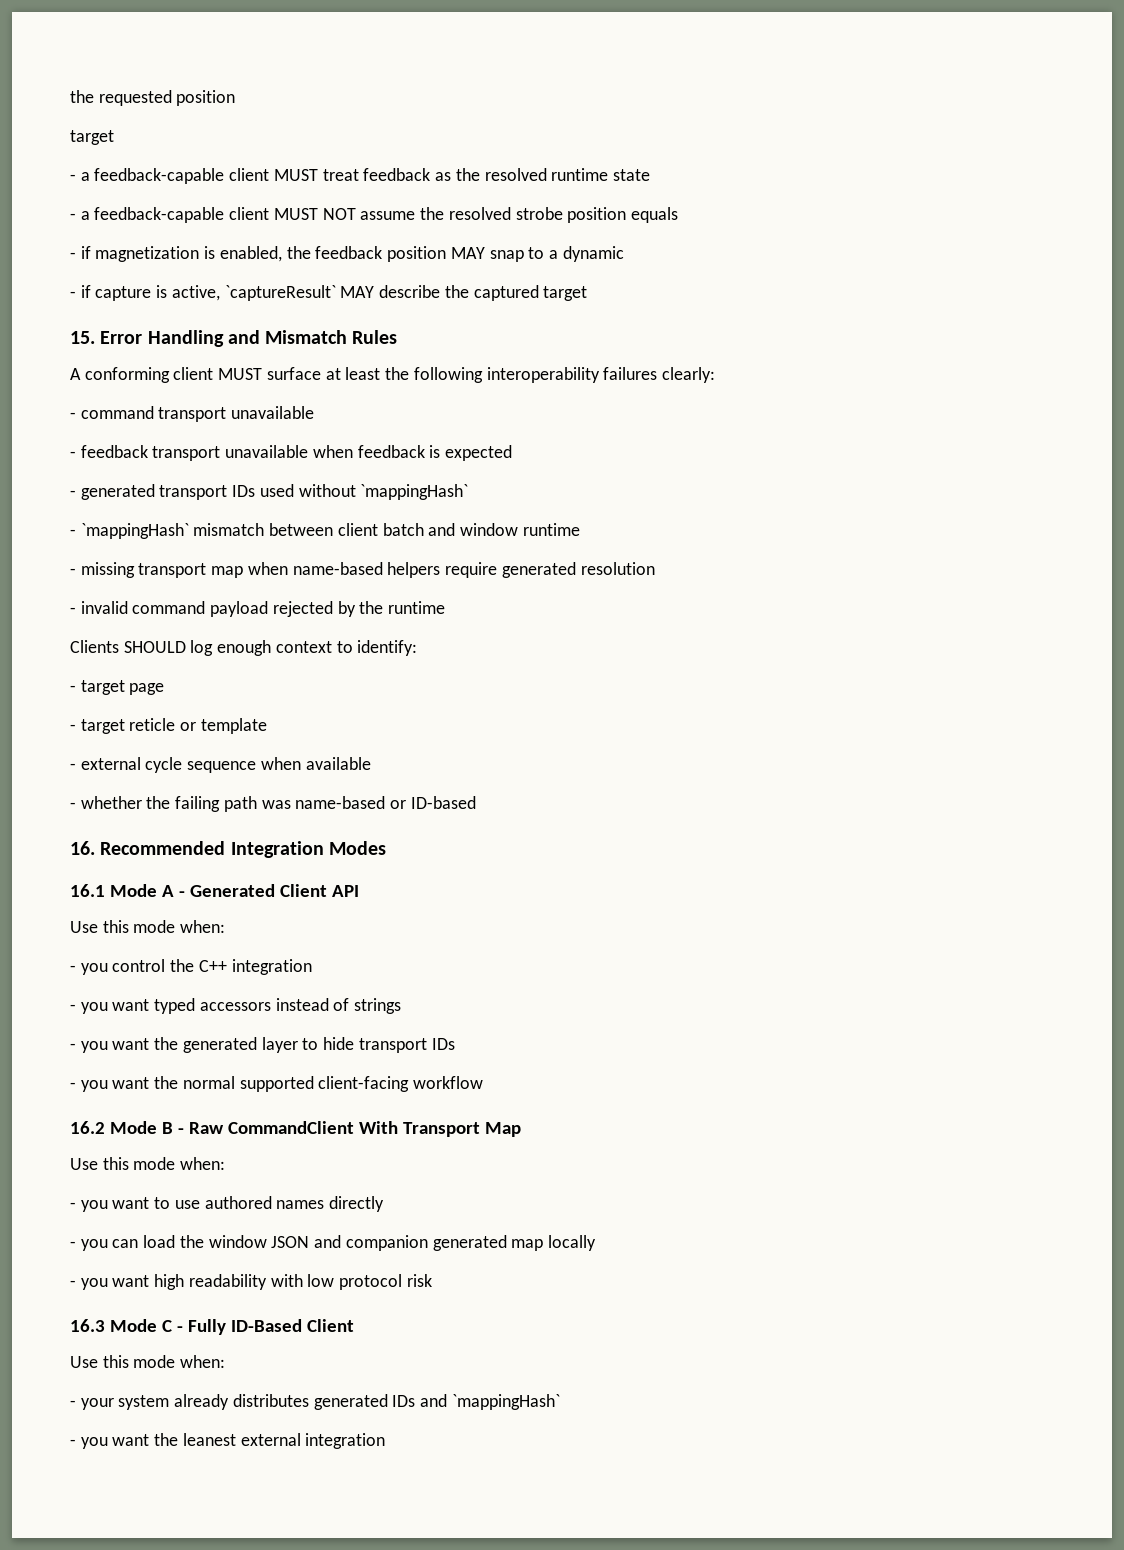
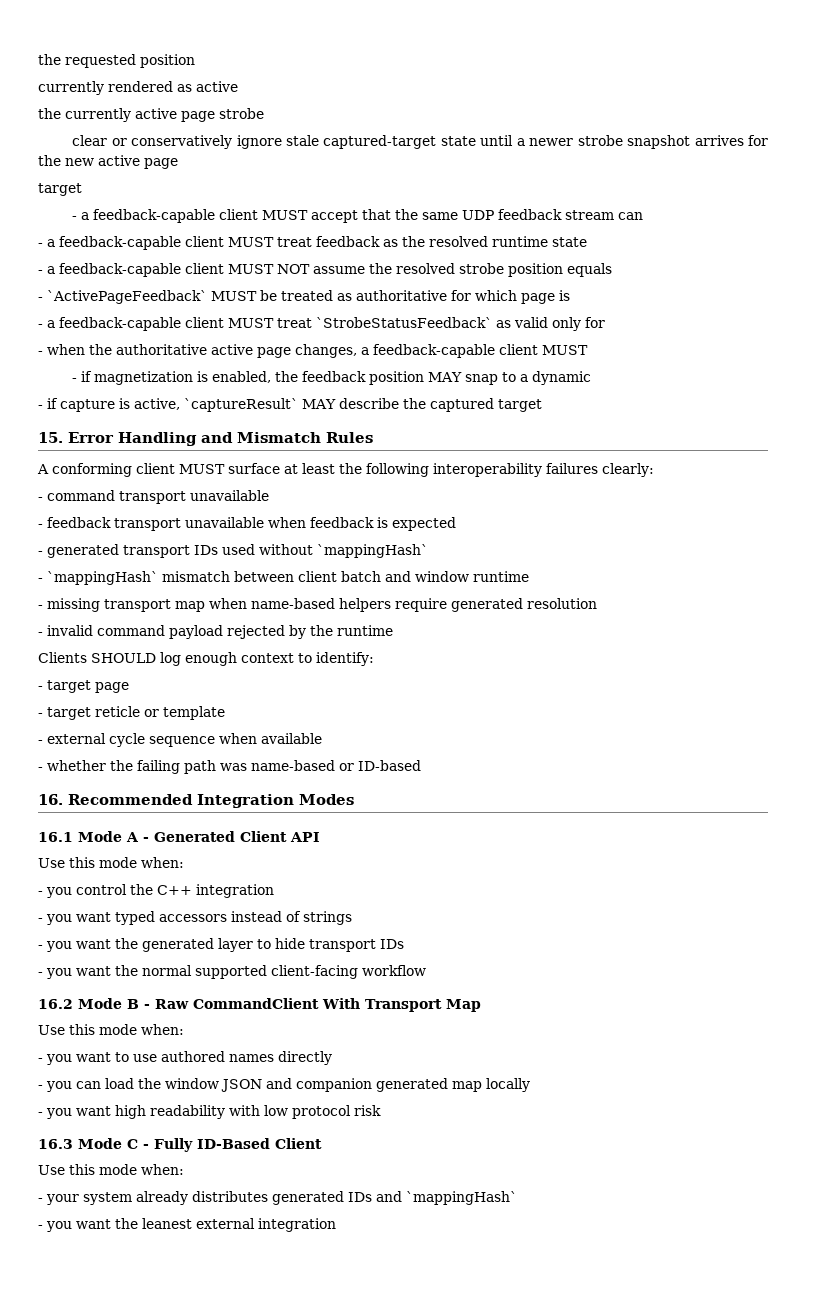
[70,130,114,145] target -> [38,81,238,95] [38,108,264,122] [72,135,768,149] [38,155,178,169] [38,183,82,196] [72,209,644,223] currently rendered as active // the currently active page strobe // clear or conservatively ignore stale captured-target state until a newer strobe snapshot arrives for the new active page // target // - a feedback-capable client MUST accept that the same UDP feedback stream can
(678, 215) none -> [38,290,570,304] [38,317,605,331] [38,344,588,358] // - `ActivePageFeedback` MUST be treated as authoritative for which page is // - a feedback-capable client MUST treat `StrobeStatusFeedback` as valid only for // - when the authoritative active page changes, a feedback-capable client MUST

